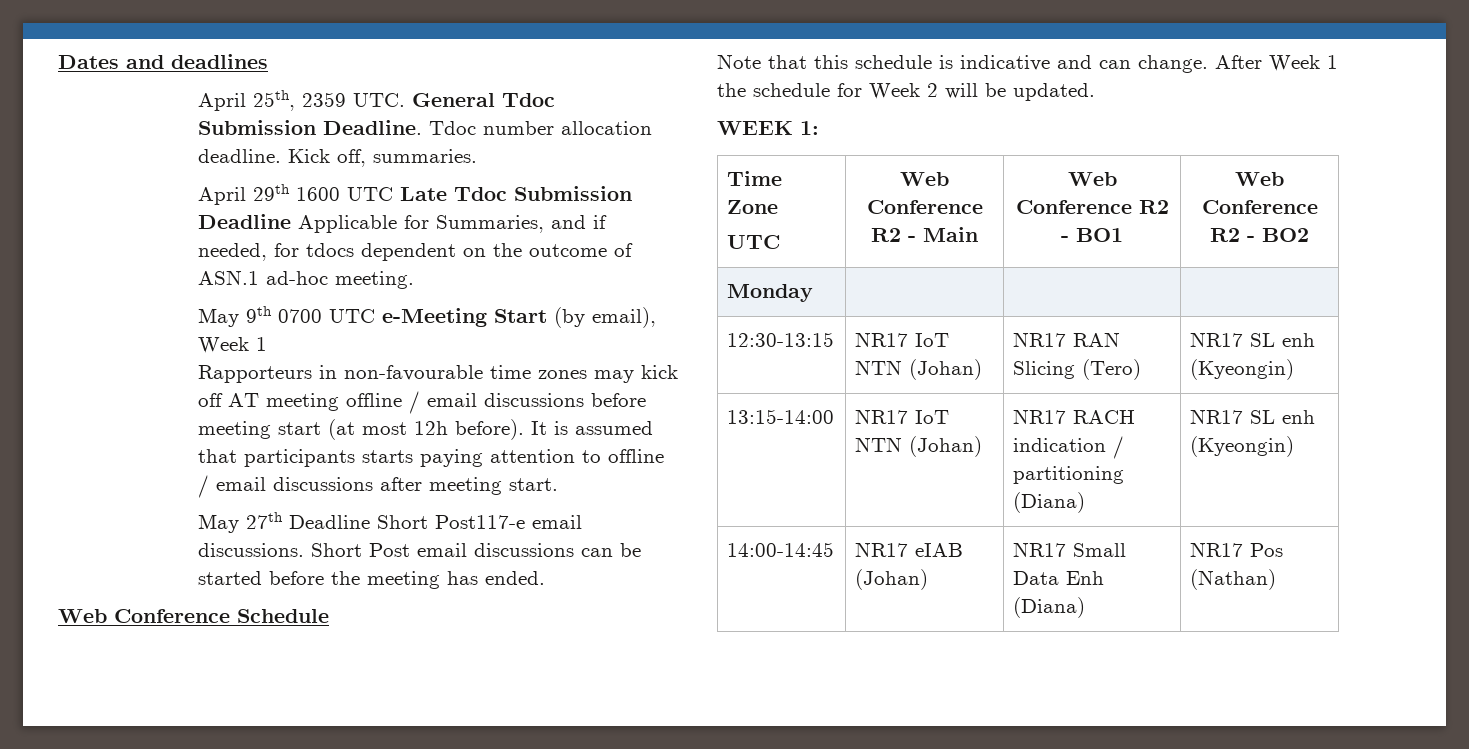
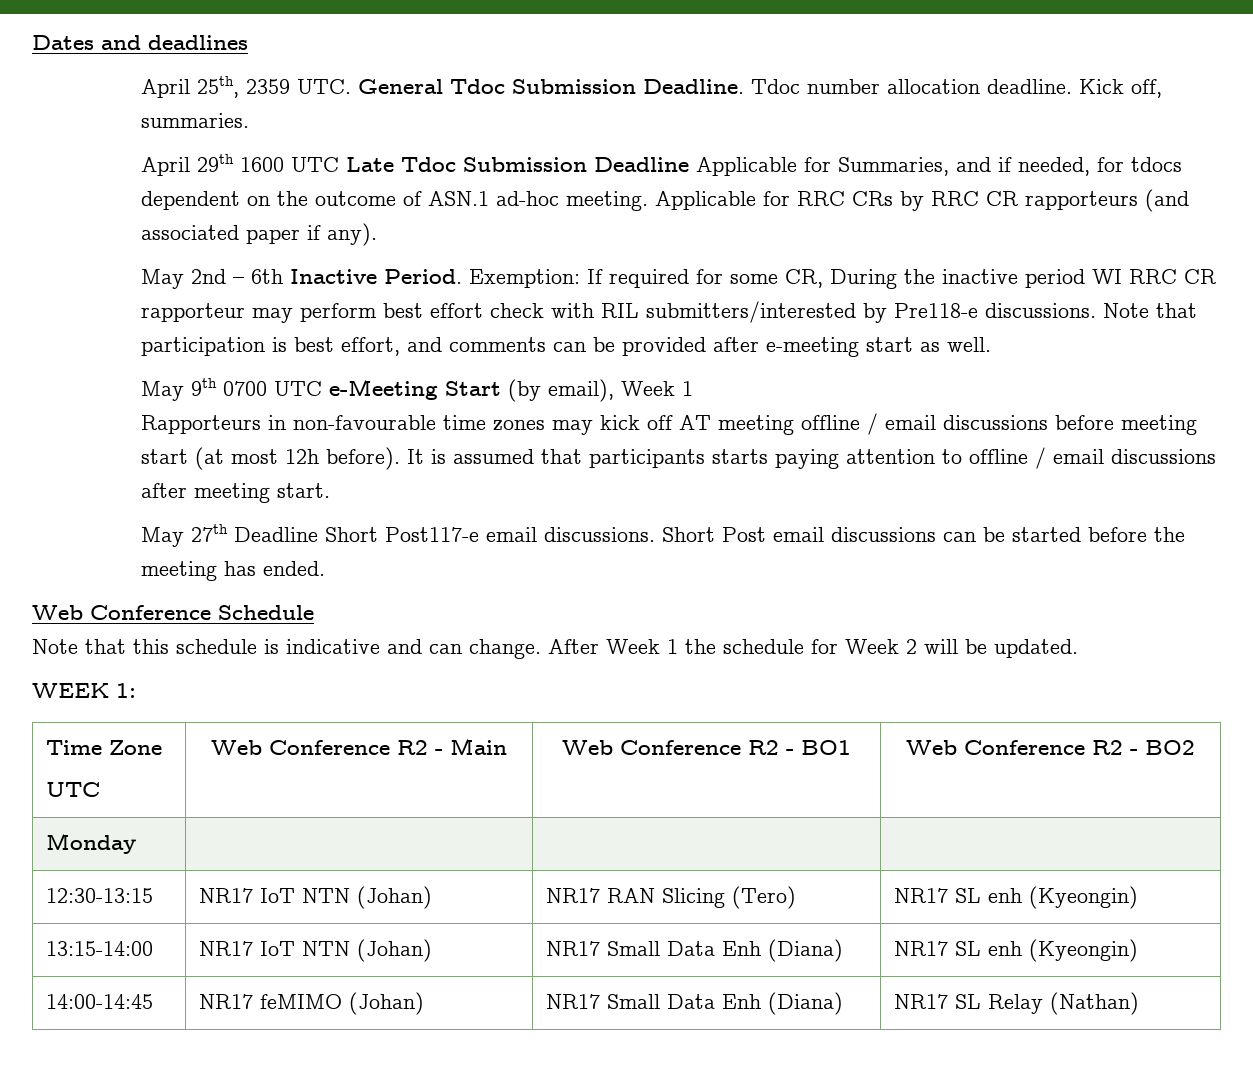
(415, 280) none -> [655,189,1190,212] [141,223,378,246] [141,269,1217,289] [141,301,1198,323] [141,337,992,357] Applicable for RRC CRs by RRC CR rapporteurs (and associated paper if any). // May 2nd – 6th Inactive Period. Exemption: If required for some CR, During the inactive period WI RRC CR rapporteur may perform best effort check with RIL submitters/interested by Pre118-e discussions. Note that participation is best effort, and comments can be provided after e-meeting start as well.
[1072,410,1135,424] [1012,436,1124,459] [1012,466,1124,484] RACH indication / partitioning -> [606,941,761,956] Small Data Enh
[914,543,963,557] [854,569,928,590] [1012,542,1126,557] [1012,571,1104,585] [1012,597,1085,618] [1189,542,1283,557] eIAB (Johan) | NR17 Small Data Enh (Diana) | NR17 Pos -> [259,992,424,1015] [545,992,843,1015] [893,994,1043,1014] feMIMO (Johan) | NR17 Small Data Enh (Diana) | NR17 SL Relay

